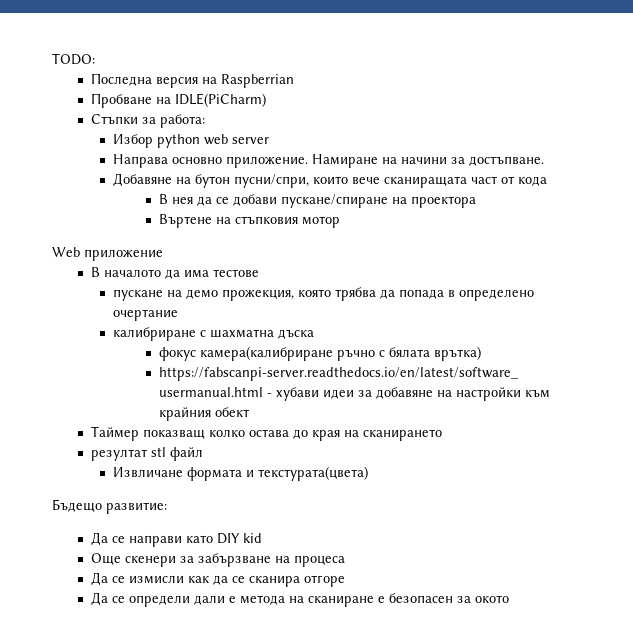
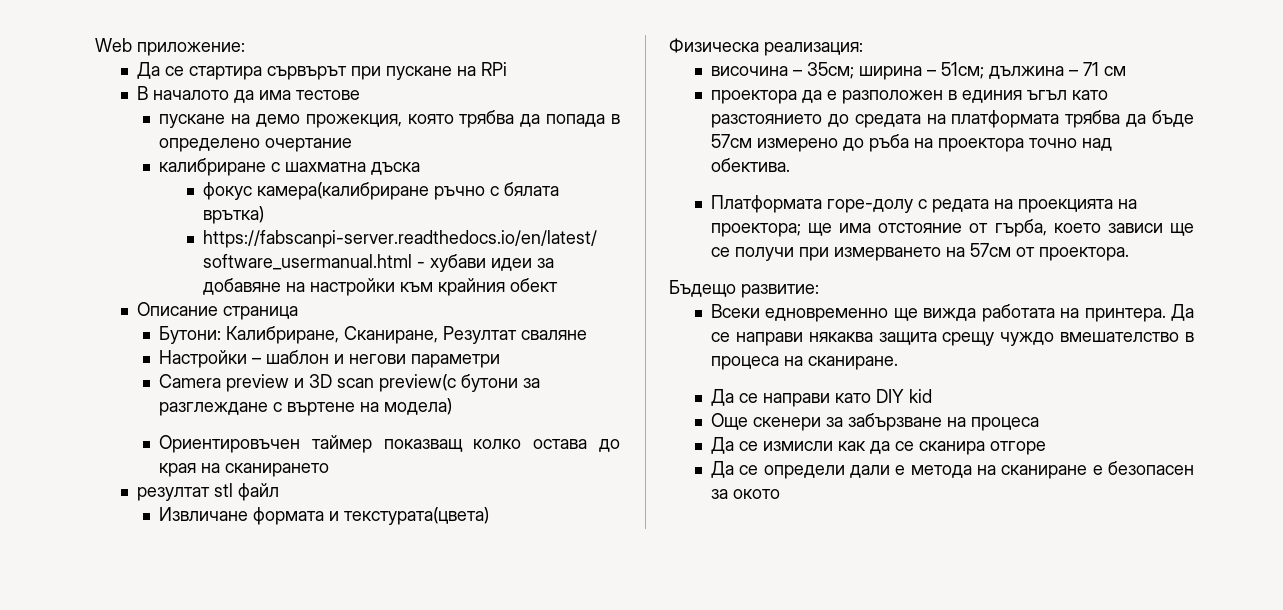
[52,53,95,65] [90,73,294,88] [90,93,266,108] [90,114,205,128] [113,134,270,148] [113,154,545,168] [113,173,548,188] [158,194,476,208] [158,214,340,228] [52,247,163,261] TODO: // Последна версия на Raspberrian // Пробване на IDLE(PiCharm) // Стъпки за работа: // Избор python web server // Направа основно приложение. Намиране на начини за достъпване. // Добавяне на бутон пусни/спри, които вече сканиращата част от кода // В нея да се добави пускане/спиране на проектора // Въртене на стъпковия мотор // Web приложение -> [95,38,245,56] [136,62,507,80] Web приложение: // Да се стартира сървърът при пускане на RPi
[90,426,139,441] Таймер -> [136,302,298,320] [158,326,587,344] [158,350,500,368] [158,374,540,392] [158,398,452,416] [158,435,372,453] Описание страница // Бутони: Калибриране, Сканиране, Резултат сваляне // Настройки – шаблон и негови параметри // Camera preview и 3D scan preview(с бутони за разглеждане с въртене на модела) // Ориентировъчен таймер
[52,499,167,514] Бъдещо развитие: -> [669,38,863,56] [710,62,1126,80] [710,90,1108,104] [710,110,1194,128] [710,134,1112,152] [710,158,790,172] [710,195,1137,213] [710,219,1194,237] [710,243,1129,261] [669,280,819,298] [710,304,1194,322] [710,332,1194,346] [710,356,898,370] Физическа реализация: // височина – 35см; ширина – 51см; дължина – 71 см // проектора да е разположен в единия ъгъл като разстоянието до средата на платформата трябва да бъде 57см измерено до ръба на проектора точно над обектива. // Платформата горе-долу с редата на проекцията на проектора; ще има отстояние от гърба, което зависи ще се получи при измерването на 57см от проектора. // Бъдещо развитие: // Всеки едновременно ще вижда работата на принтера. Да се направи някаква защита срещу чуждо вмешателство в процеса на сканиране.

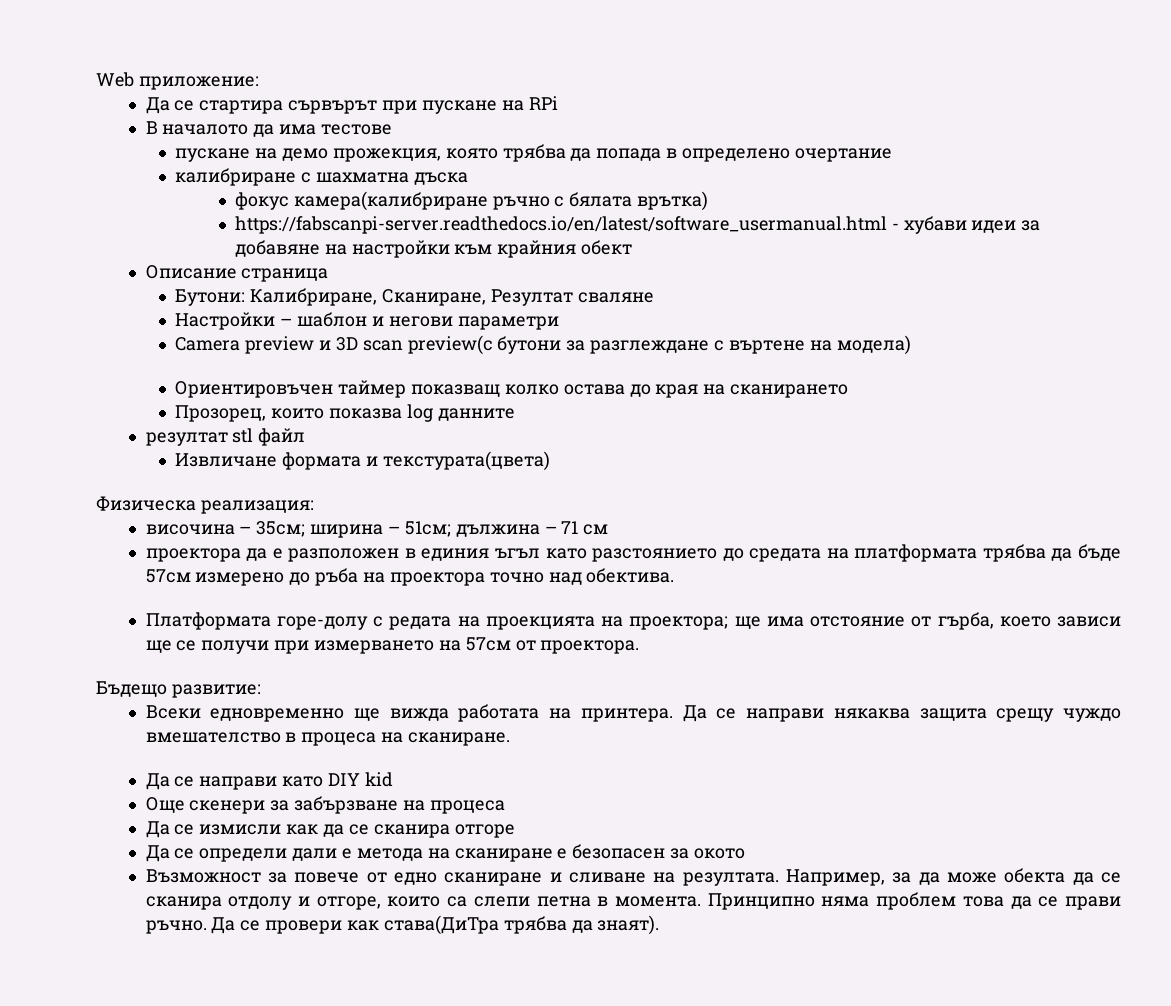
(329, 470) none -> [175,404,515,422] // Прозорец, които показва log данните
(780, 494) none -> [145,868,1122,886] [145,892,1122,910] [145,915,660,935] // Възможност за повече от едно сканиране и сливане на резултата. Например, за да може обекта да се сканира отдолу и отгоре, които са слепи петна в момента. Принципно няма проблем това да се прави ръчно. Да се провери как става(ДиТра трябва да знаят).

